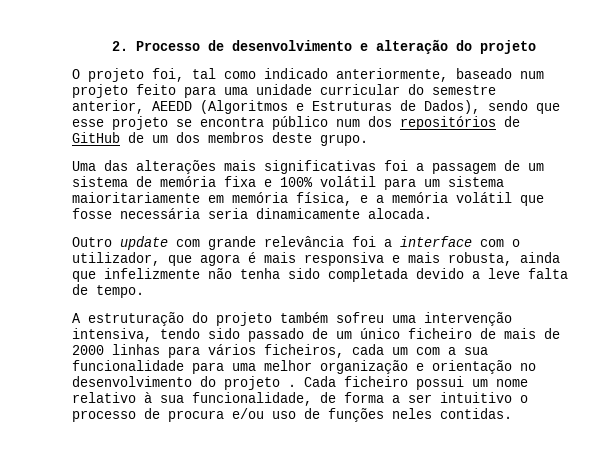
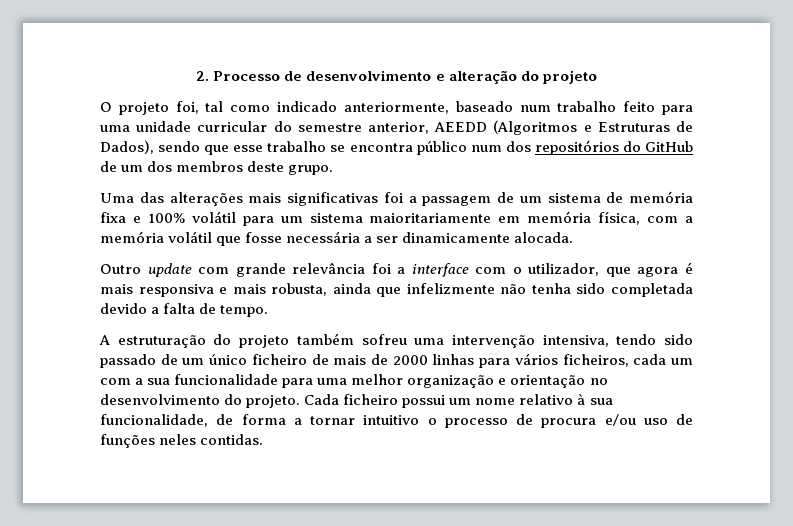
[72,84,128,98] projeto -> [557,101,617,112] trabalho
[112,116,168,130] projeto -> [267,141,327,152] trabalho
[504,116,520,127] de -> [622,141,641,152] do
[360,195,368,203] e -> [647,216,679,223] com
[208,208,248,219] seria -> [364,236,399,243] a ser
[488,268,520,279] leve -> (160, 310) none
[224,376,296,390] projeto . -> [246,395,301,408] projeto.
[408,394,432,403] ser -> [310,416,355,425] tornar

